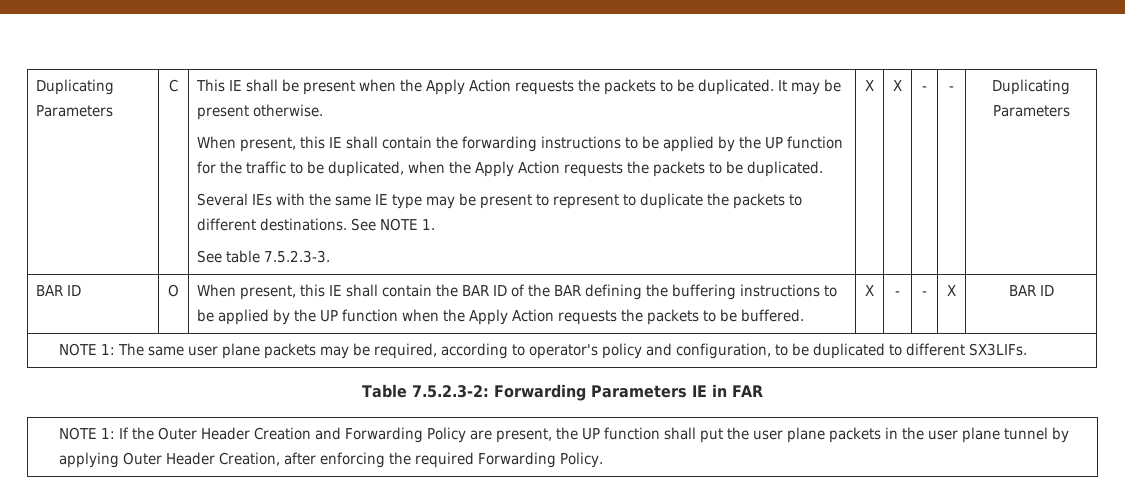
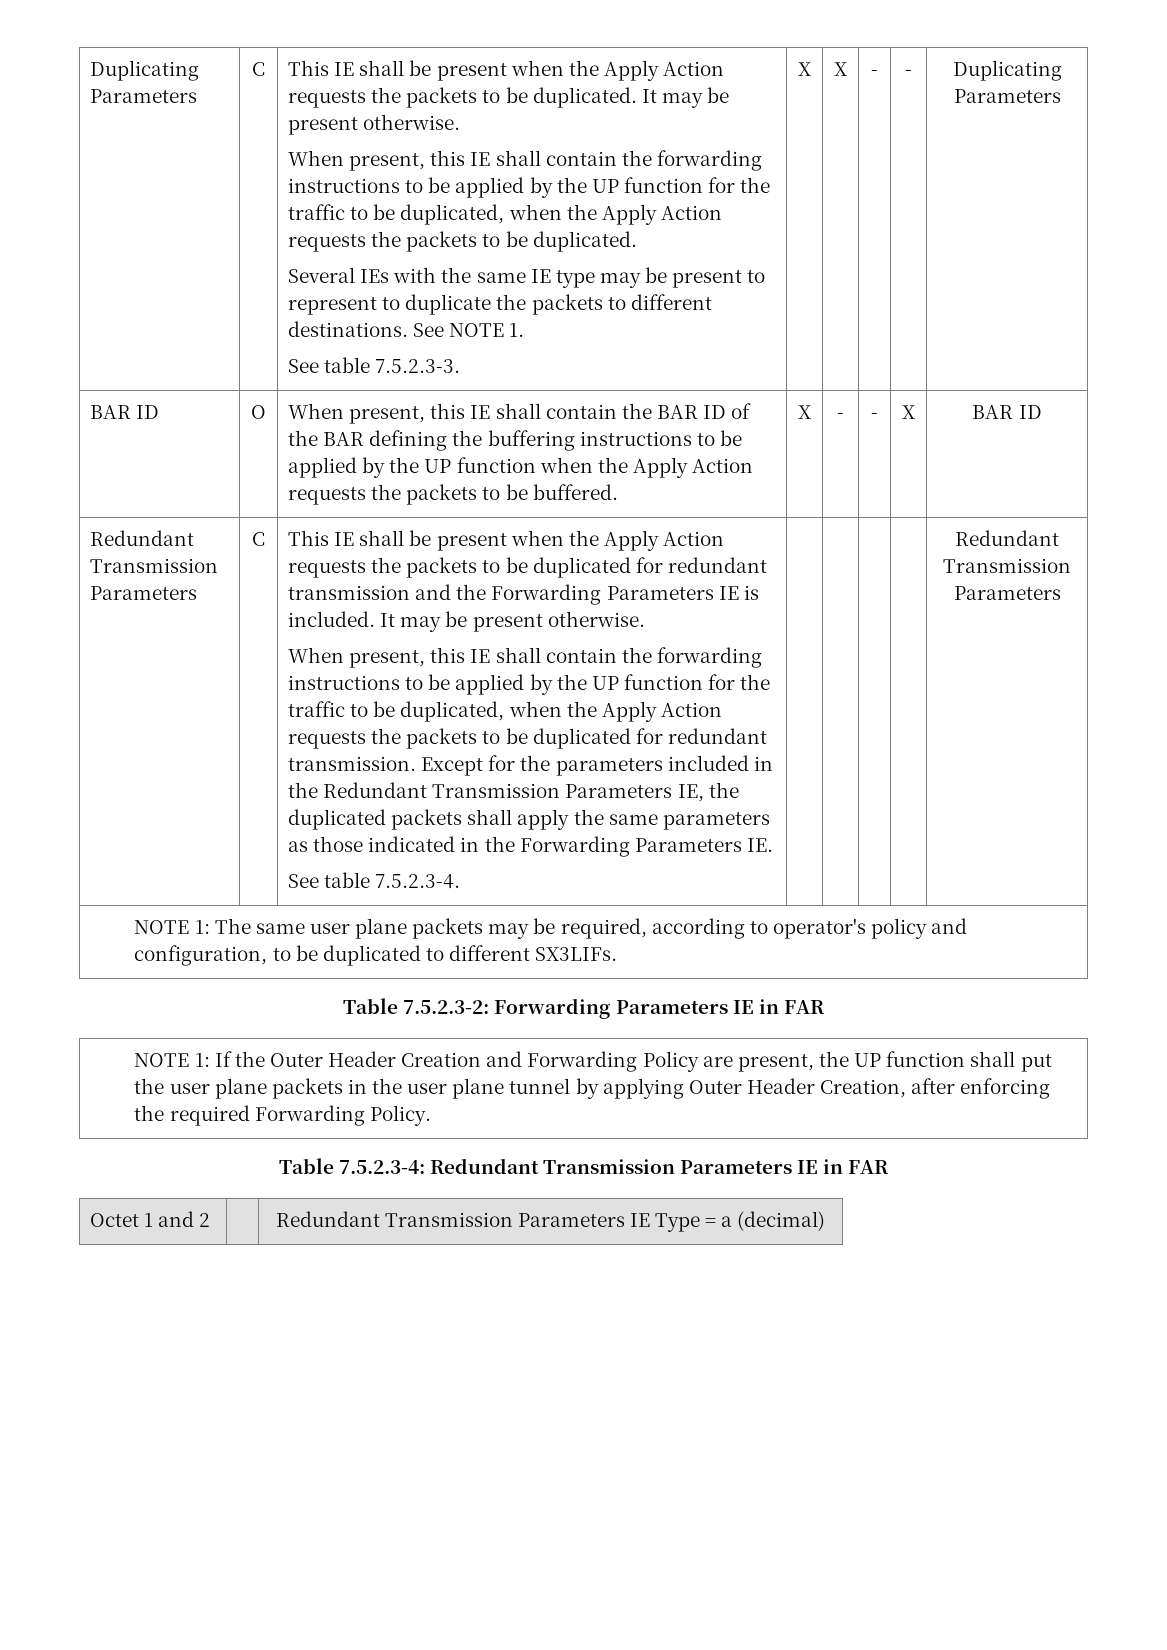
(1054, 290) none -> [90,530,195,546] [90,558,219,573] [90,586,198,600] [252,532,265,546] [288,530,725,551] [288,557,767,578] [288,584,759,605] [288,611,645,632] [288,647,762,668] [288,674,771,695] [288,701,722,722] [288,728,767,749] [288,755,773,776] [288,782,739,802] [288,809,770,830] [288,836,773,857] [288,872,461,889] [955,530,1059,546] [943,558,1071,573] [953,586,1061,600] // Redundant Transmission Parameters | C | This IE shall be present when the Apply Action requests the packets to be duplicated for redundant transmission and the Forwarding Parameters IE is included. It may be present otherwise. // When present, this IE shall contain the forwarding instructions to be applied by the UP function for the traffic to be duplicated, when the Apply Action requests the packets to be duplicated for redundant transmission. Except for the parameters included in the Redundant Transmission Parameters IE, the duplicated packets shall apply the same parameters as those indicated in the Forwarding Parameters IE. // See table 7.5.2.3-4. | | | | | Redundant Transmission Parameters
(603, 460) none -> [278,1158,890,1174] [90,1211,211,1227] [275,1211,826,1232] // Table 7.5.2.3-4: Redundant Transmission Parameters IE in FAR // Octet 1 and 2 | | Redundant Transmission Parameters IE Type = a (decimal)

